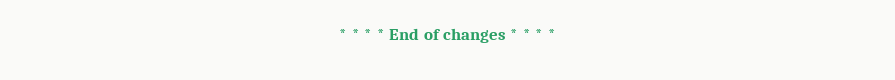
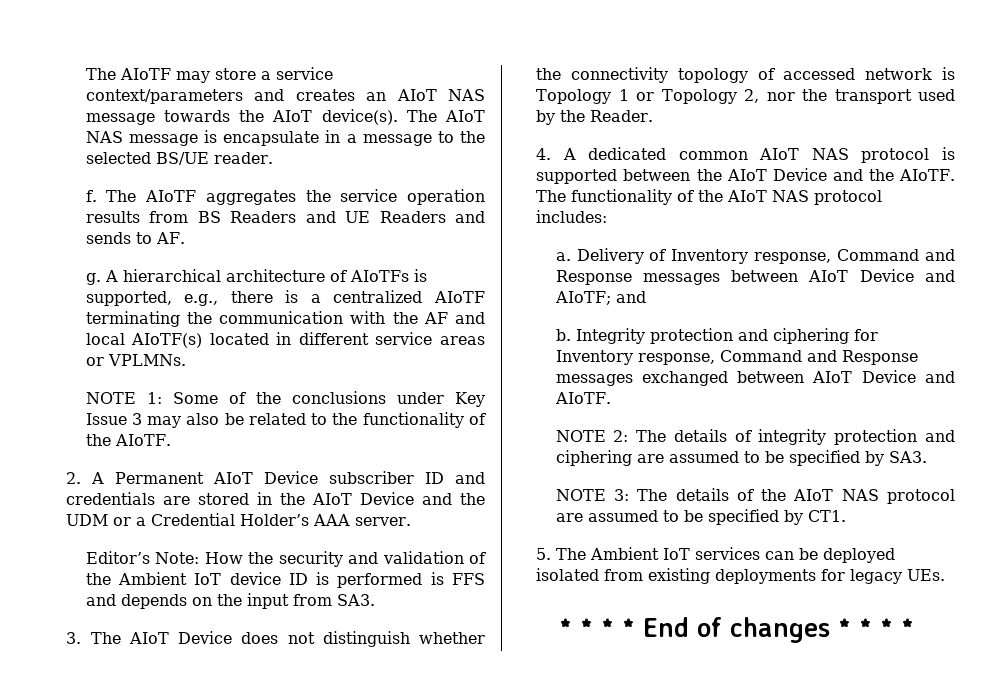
(339, 34) none -> [85,67,333,83] [85,89,486,104] [85,109,485,125] [85,130,485,146] [85,152,273,165] [85,189,485,205] [85,211,485,223] [85,232,185,244] [85,269,427,285] [85,290,485,306] [85,311,485,327] [85,332,485,348] [85,354,186,366] [85,391,485,407] [85,412,487,428] [85,434,171,446] [66,471,485,484] [66,492,486,505] [66,513,412,526] [85,551,486,567] [85,572,485,588] [85,593,375,609] [66,631,485,647] [536,67,955,83] [536,89,956,104] [536,110,654,125] [536,147,955,163] [536,168,956,184] [536,189,883,205] [536,210,608,223] [555,248,955,264] [555,269,955,285] [554,291,646,305] [555,328,878,344] [555,350,918,365] [555,370,955,386] [554,392,611,404] [555,429,955,445] [555,450,927,466] [555,488,955,504] [555,509,846,525] [536,547,896,563] [536,568,946,584] The AIoTF may store a service context/parameters and creates an AIoT NAS message towards the AIoT device(s). The AIoT NAS message is encapsulate in a message to the selected BS/UE reader. // f. The AIoTF aggregates the service operation results from BS Readers and UE Readers and sends to AF. // g. A hierarchical architecture of AIoTFs is supported, e.g., there is a centralized AIoTF terminating the communication with the AF and local AIoTF(s) located in different service areas or VPLMNs. // NOTE 1: Some of the conclusions under Key Issue 3 may also be related to the functionality of the AIoTF. // 2. A Permanent AIoT Device subscriber ID and credentials are stored in the AIoT Device and the UDM or a Credential Holder’s AAA server. // Editor’s Note: How the security and validation of the Ambient IoT device ID is performed is FFS and depends on the input from SA3. // 3. The AIoT Device does not distinguish whether the connectivity topology of accessed network is Topology 1 or Topology 2, nor the transport used by the Reader. // 4. A dedicated common AIoT NAS protocol is supported between the AIoT Device and the AIoTF. The functionality of the AIoT NAS protocol includes: // a. Delivery of Inventory response, Command and Response messages between AIoT Device and AIoTF; and // b. Integrity protection and ciphering for Inventory response, Command and Response messages exchanged between AIoT Device and AIoTF. // NOTE 2: The details of integrity protection and ciphering are assumed to be specified by SA3. // NOTE 3: The details of the AIoT NAS protocol are assumed to be specified by CT1. // 5. The Ambient IoT services can be deployed isolated from existing deployments for legacy UEs. //

